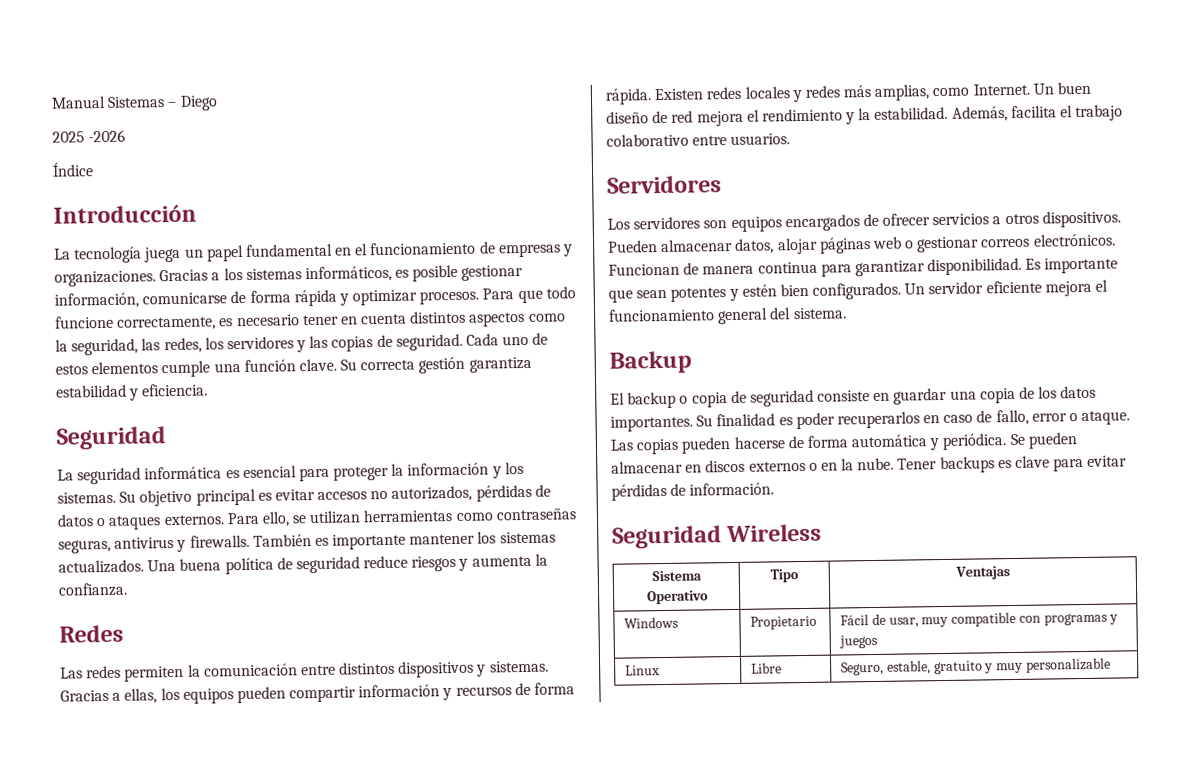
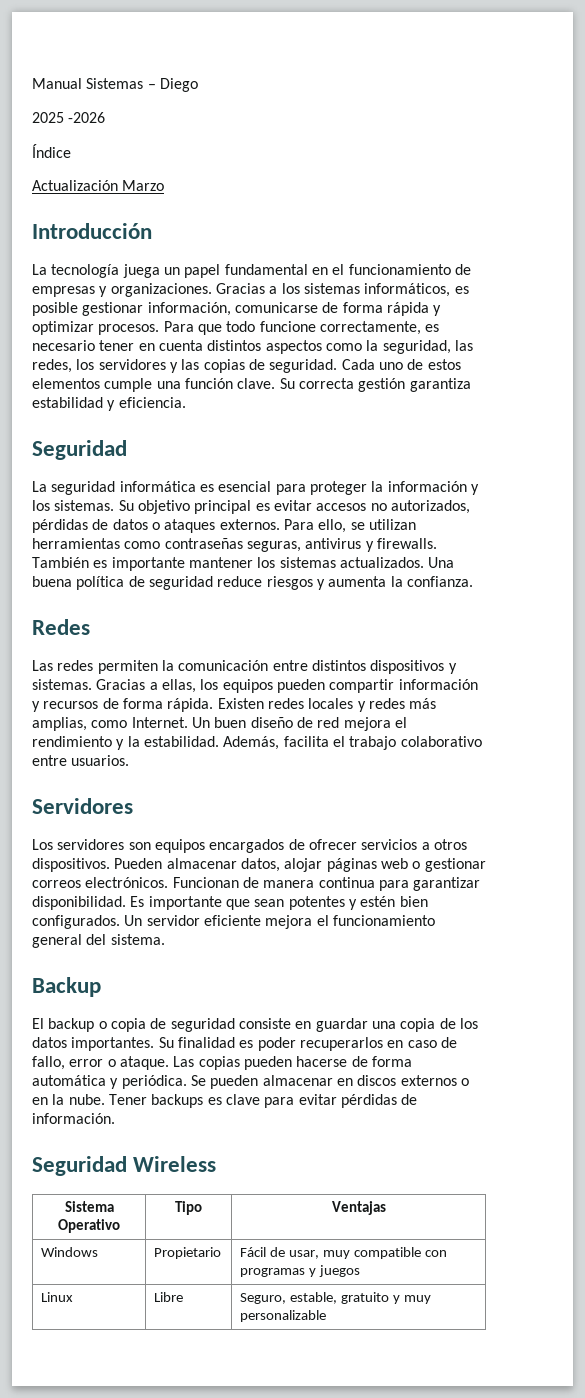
(94, 169) none -> [32,180,165,191] // Actualización Marzo

